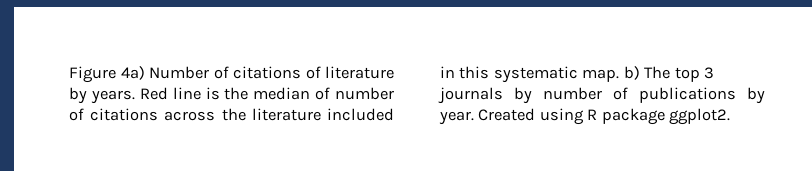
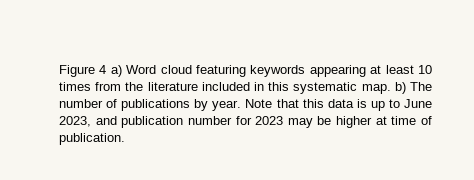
[120,66,394,80] [69,87,394,104] [69,108,216,121] 4a) Number of citations of literature by years. Red line is the median of number of citations across -> [99,65,432,77] [59,82,122,91] 4 a) Word cloud featuring keywords appearing at least 10 times from
[674,67,715,82] [438,87,532,104] top 3 journals by -> (432, 86) none
[478,108,731,125] Created using R package ggplot2. -> [245,99,432,111] [59,116,432,128] [59,133,125,145] Note that this data is up to June 2023, and publication number for 2023 may be higher at time of publication.

